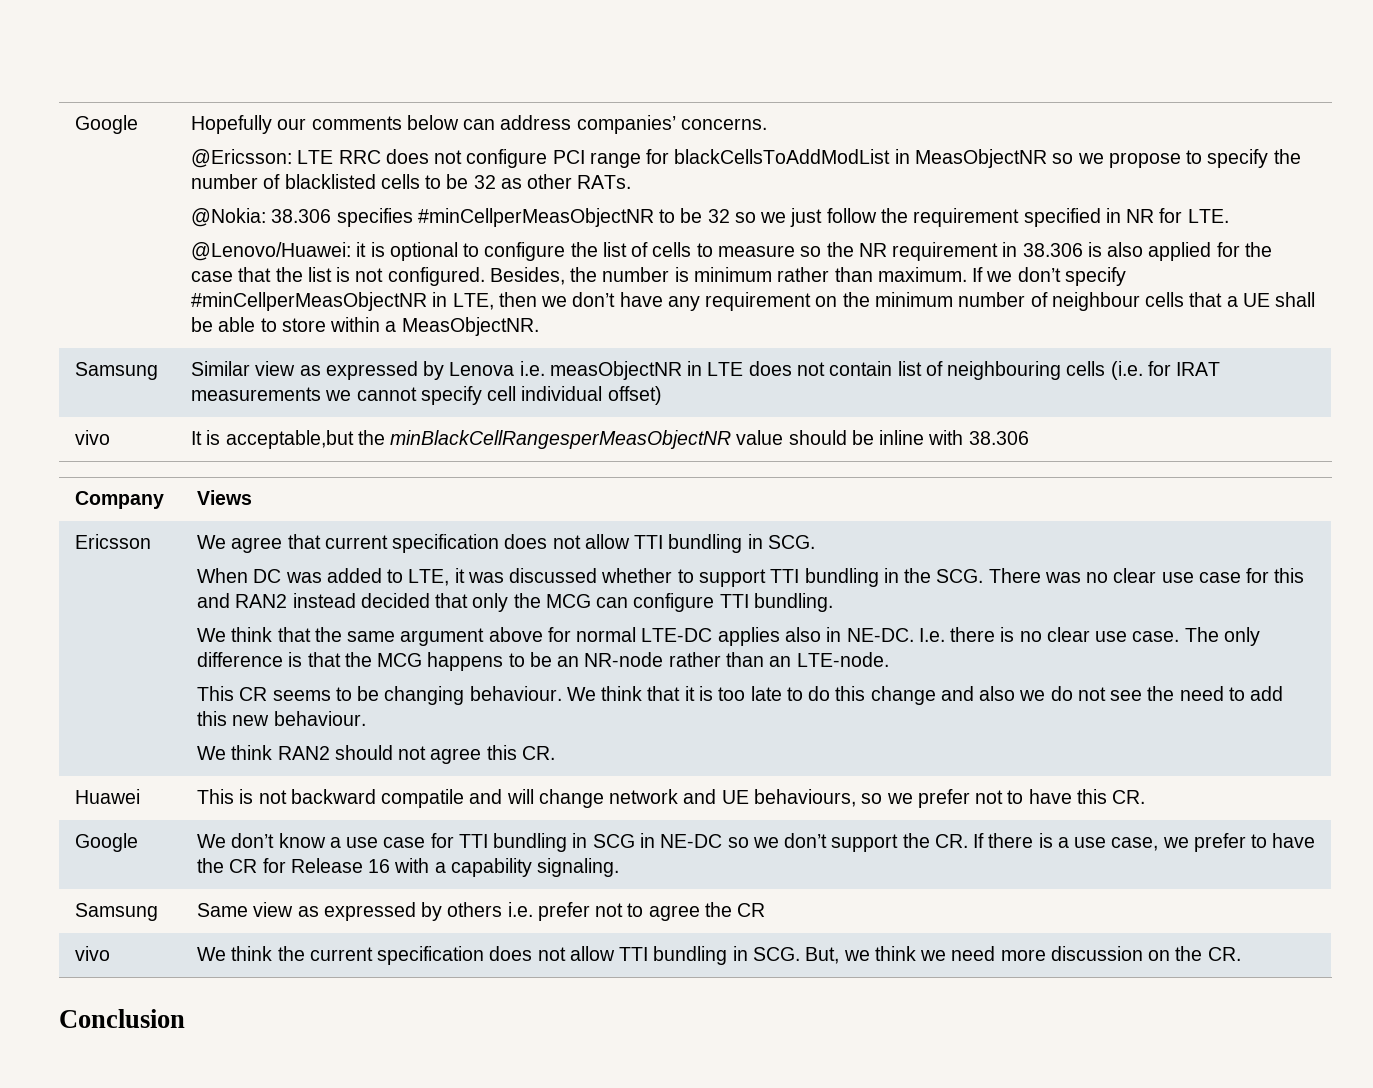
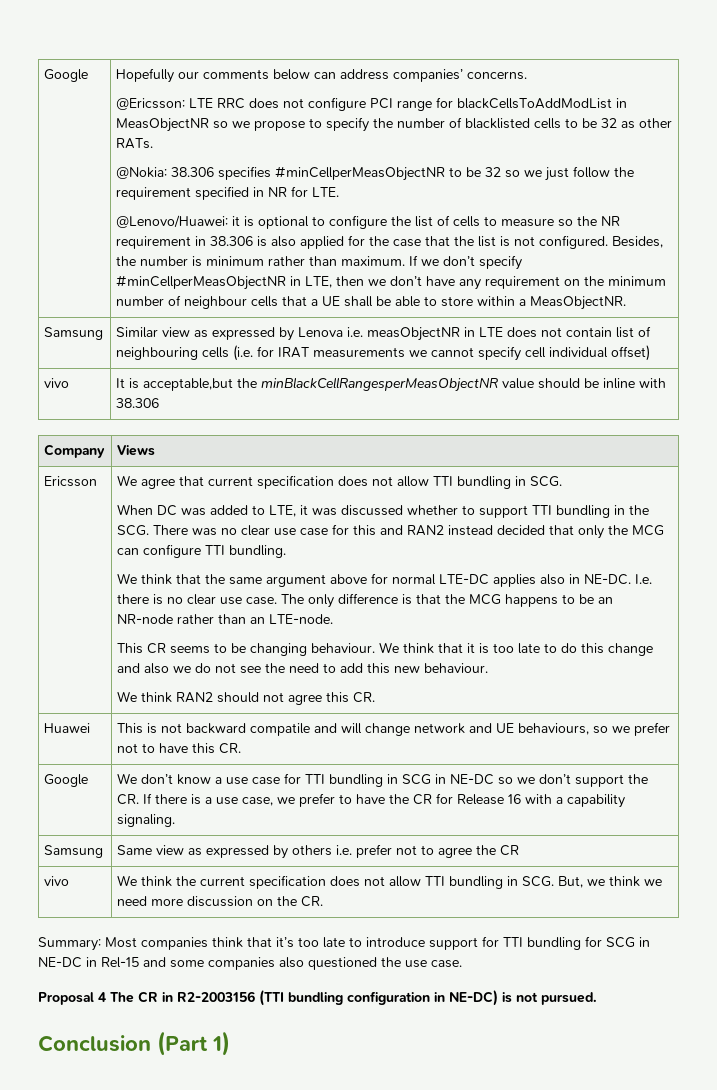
(1241, 954) none -> [38,936,650,951] [38,957,462,970] [38,990,597,1006] // Summary: Most companies think that it’s too late to introduce support for TTI bundling for SCG in NE-DC in Rel-15 and some companies also questioned the use case. // Proposal 4 The CR in R2-2003156 (TTI bundling configuration in NE-DC) is not pursued.
(185, 1018) none -> [157,1031,230,1056] (Part 1)

